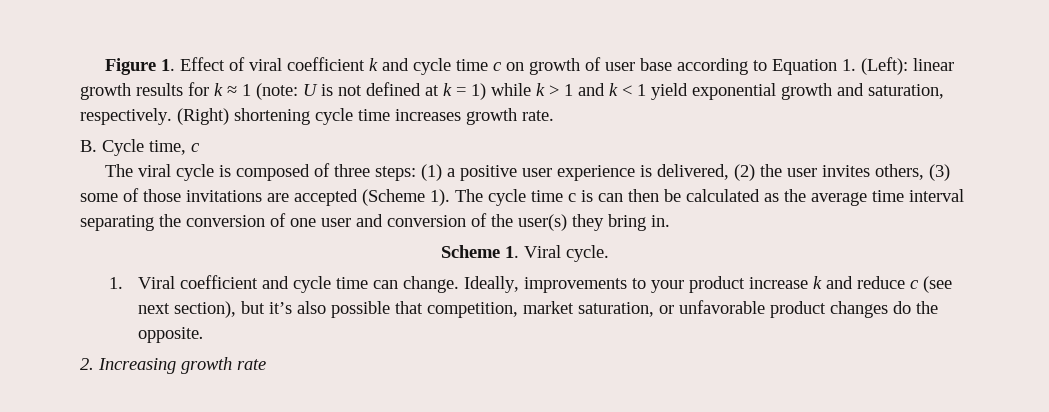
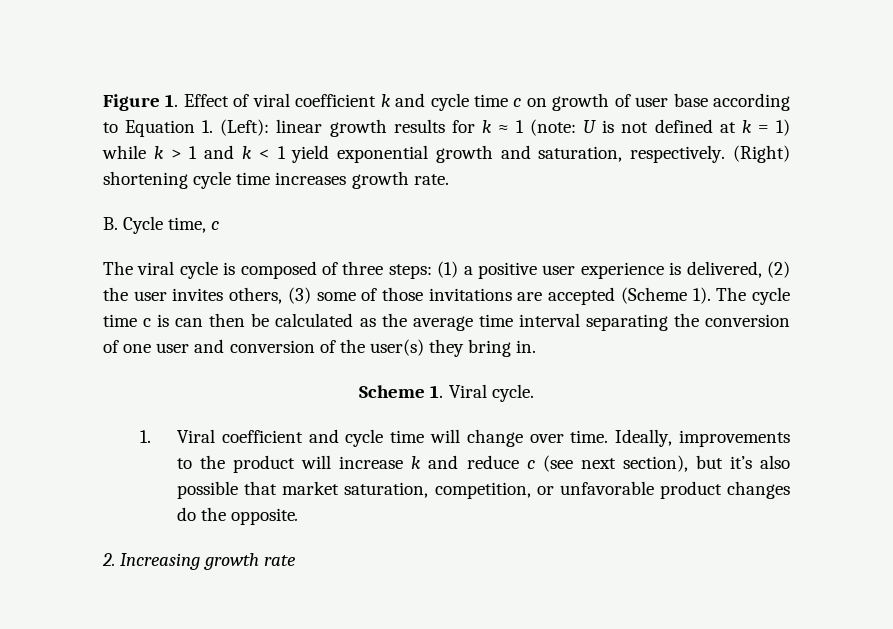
[373,276,746,293] can change. Ideally, improvements to your product -> [430,429,791,447] [177,455,332,473] will change over time. Ideally, improvements to the product will
[427,302,519,318] competition, -> (278, 488) none
(655, 309) none -> [434,482,531,499] competition,

